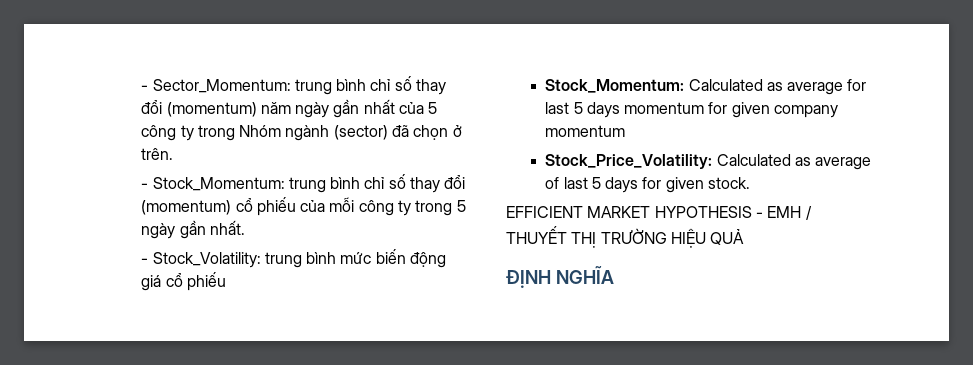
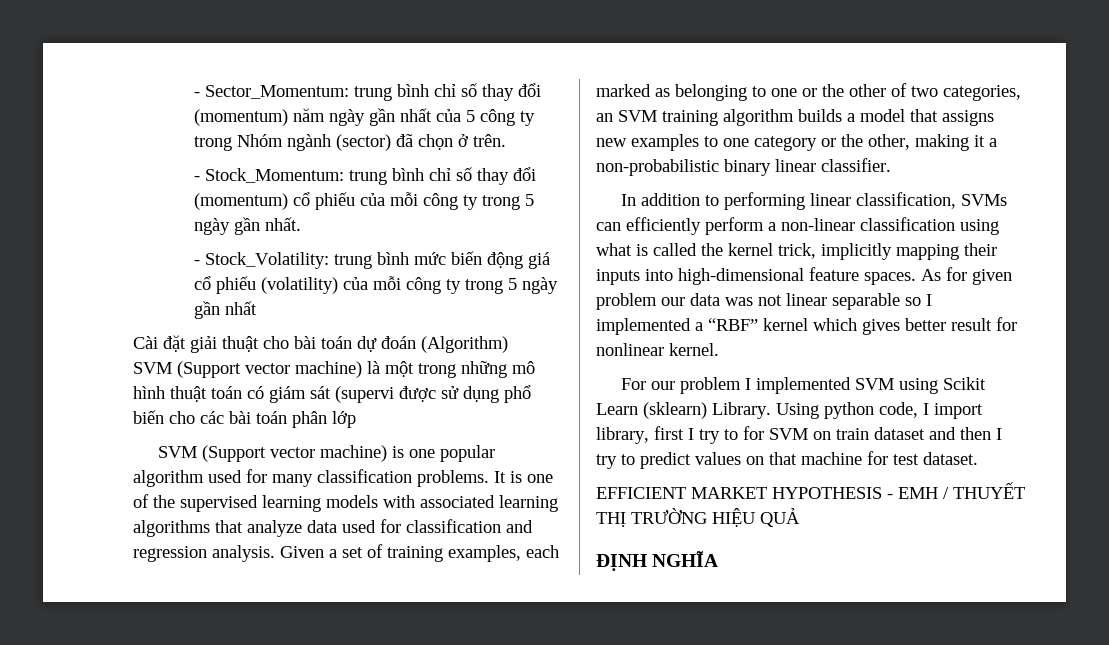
[545,79,867,95] [545,102,839,118] [545,125,626,137] [545,154,872,170] [545,177,751,193] // Stock_Momentum: Calculated as average for last 5 days momentum for given company momentum // Stock_Price_Volatility: Calculated as average of last 5 days for given stock. -> [260,276,558,294] [193,301,257,319] [133,335,508,353] [133,361,535,378] [133,385,531,403] [133,410,356,428] [157,445,495,462] [133,469,553,487] [133,494,558,512] [133,519,533,537] [133,544,559,562] [596,83,1021,101] [596,109,994,126] [596,134,997,151] [596,158,891,176] [620,192,1007,210] [596,217,999,235] [596,243,997,260] [596,267,1012,285] [596,293,932,310] [596,317,1017,335] [596,343,719,356] [620,377,986,394] [596,402,983,419] [596,426,1002,444] [596,451,978,469] (volatility) của mỗi công ty trong 5 ngày gần nhất // Cài đặt giải thuật cho bài toán dự đoán (Algorithm) // SVM (Support vector machine) là một trong những mô hình thuật toán có giám sát (supervi được sử dụng phổ biến cho các bài toán phân lớp // SVM (Support vector machine) is one popular algorithm used for many classification problems. It is one of the supervised learning models with associated learning algorithms that analyze data used for classification and regression analysis. Given a set of training examples, each marked as belonging to one or the other of two categories, an SVM training algorithm builds a model that assigns new examples to one category or the other, making it a non-probabilistic binary linear classifier. // In addition to performing linear classification, SVMs can efficiently perform a non-linear classification using what is called the kernel trick, implicitly mapping their inputs into high-dimensional feature spaces. As for given problem our data was not linear separable so I implemented a “RBF” kernel which gives better result for nonlinear kernel. // For our problem I implemented SVM using Scikit Learn (sklearn) Library. Using python code, I import library, first I try to for SVM on train dataset and then I try to predict values on that machine for test dataset.

